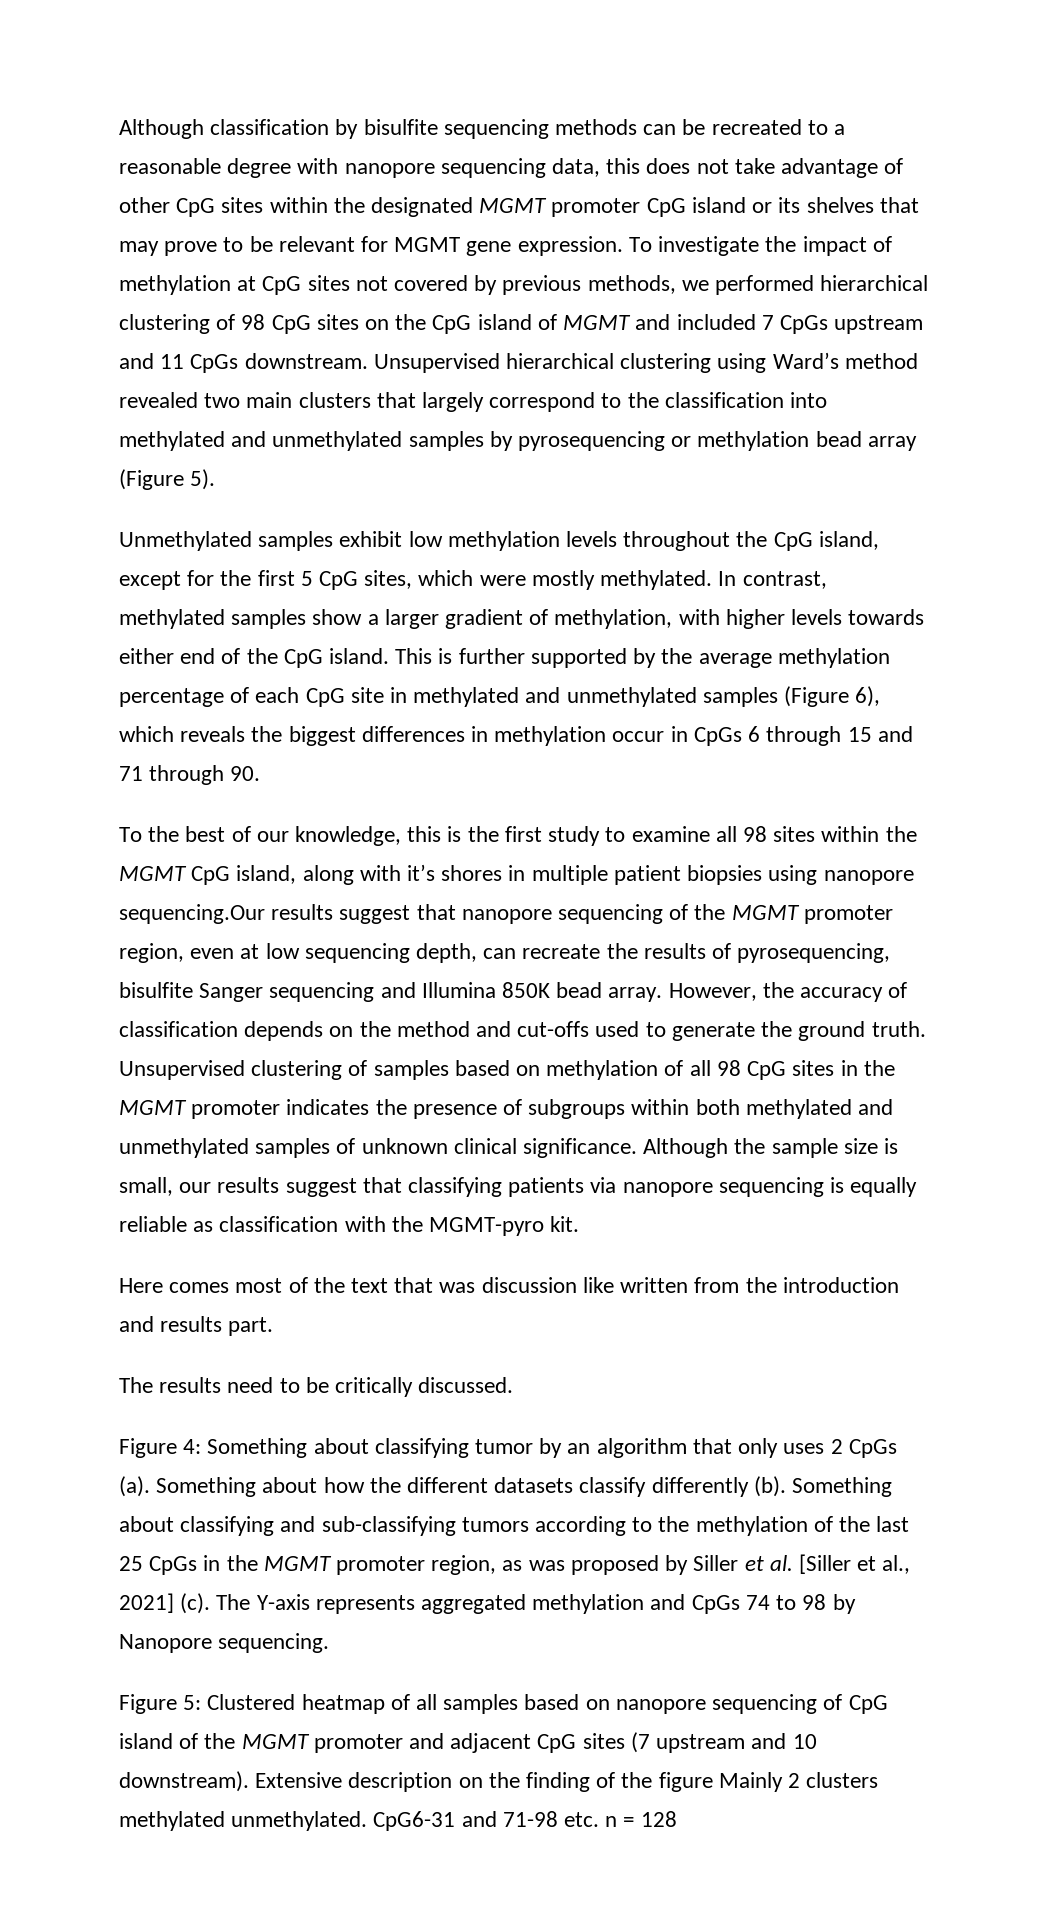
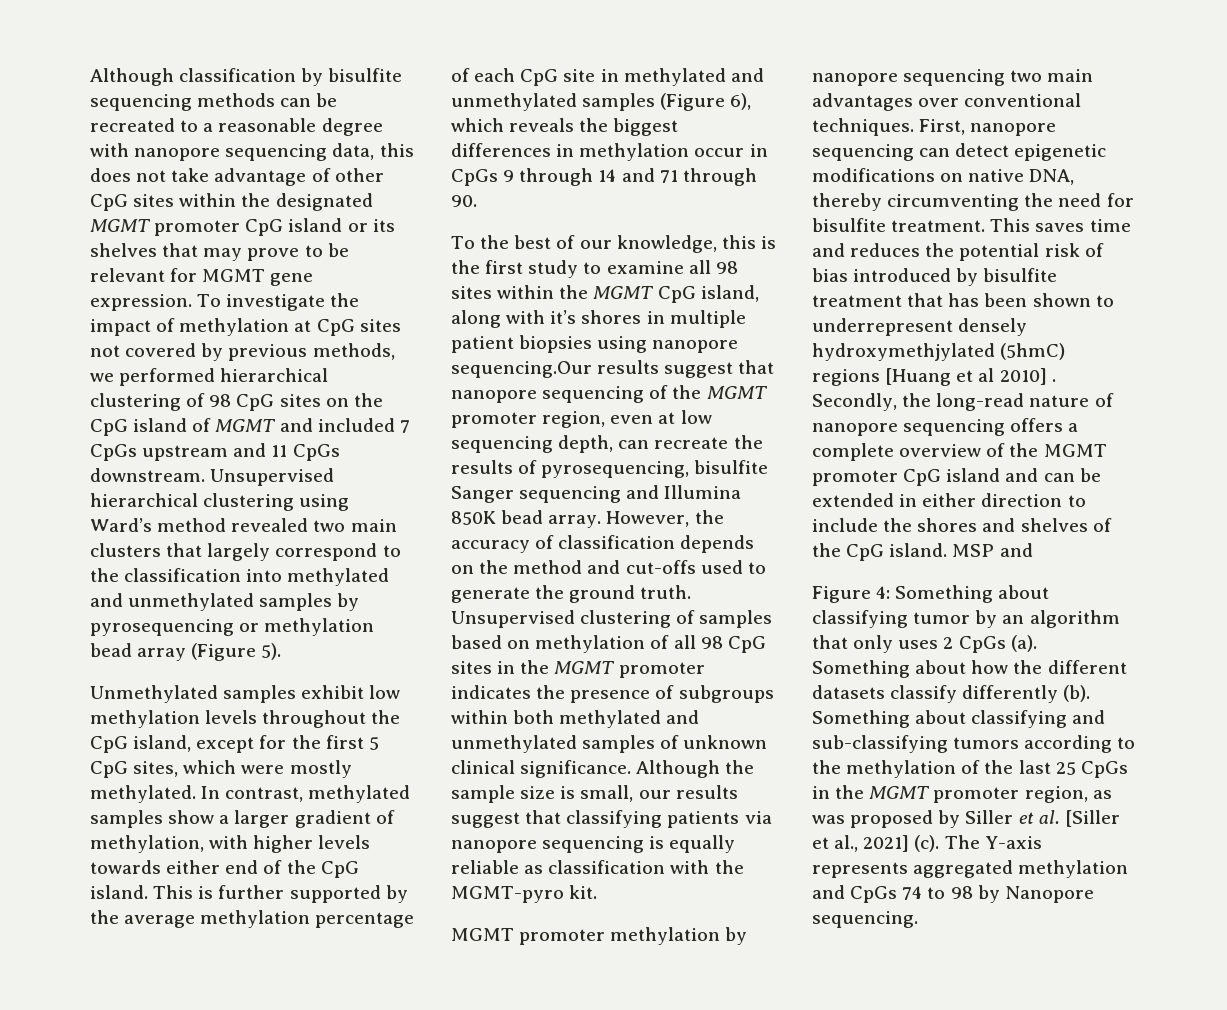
[748,726,872,746] 6 through 15 -> [503,168,617,186] 9 through 14
[119,1277,899,1293] [119,1316,274,1336] [119,1377,514,1397] Here comes most of the text that was discussion like written from the introduction and results part. // The results need to be critically discussed. -> [451,927,748,945] [812,69,1094,86] [812,93,1082,111] [812,118,1057,136] [812,143,1107,161] [812,168,1075,185] [812,193,1134,211] [812,218,1131,232] [812,243,1104,261] [812,268,1058,286] [812,293,1114,307] [812,318,1028,336] [812,343,1066,361] [812,368,1056,386] [812,393,1114,411] [812,418,1079,436] [812,443,1107,461] [812,468,1101,486] [812,493,1086,507] [812,518,1112,532] [812,543,1033,561] MGMT promoter methylation by nanopore sequencing two main advantages over conventional techniques. First, nanopore sequencing can detect epigenetic modifications on native DNA, thereby circumventing the need for bisulfite treatment. This saves time and reduces the potential risk of bias introduced by bisulfite treatment that has been shown to underrepresent densely hydroxymethjylated (5hmC) regions [Huang et al 2010] . Secondly, the long-read nature of nanopore sequencing offers a complete overview of the MGMT promoter CpG island and can be extended in either direction to include the shores and shelves of the CpG island. MSP and
[119,1694,888,1714] [119,1732,817,1753] [119,1771,879,1792] [119,1811,677,1831] // Figure 5: Clustered heatmap of all samples based on nanopore sequencing of CpG island of the MGMT promoter and adjacent CpG sites (7 upstream and 10 downstream). Extensive description on the finding of the figure Mainly 2 clusters methylated unmethylated. CpG6-31 and 71-98 etc. n = 128 -> (918, 919) none

